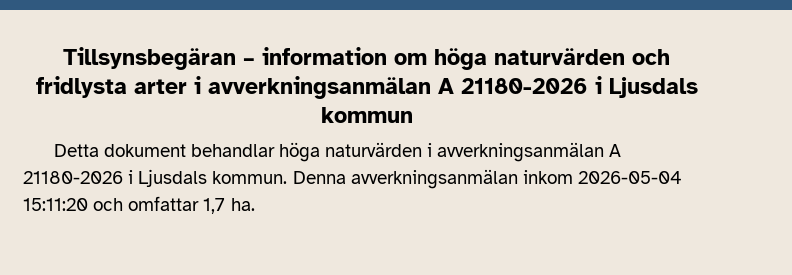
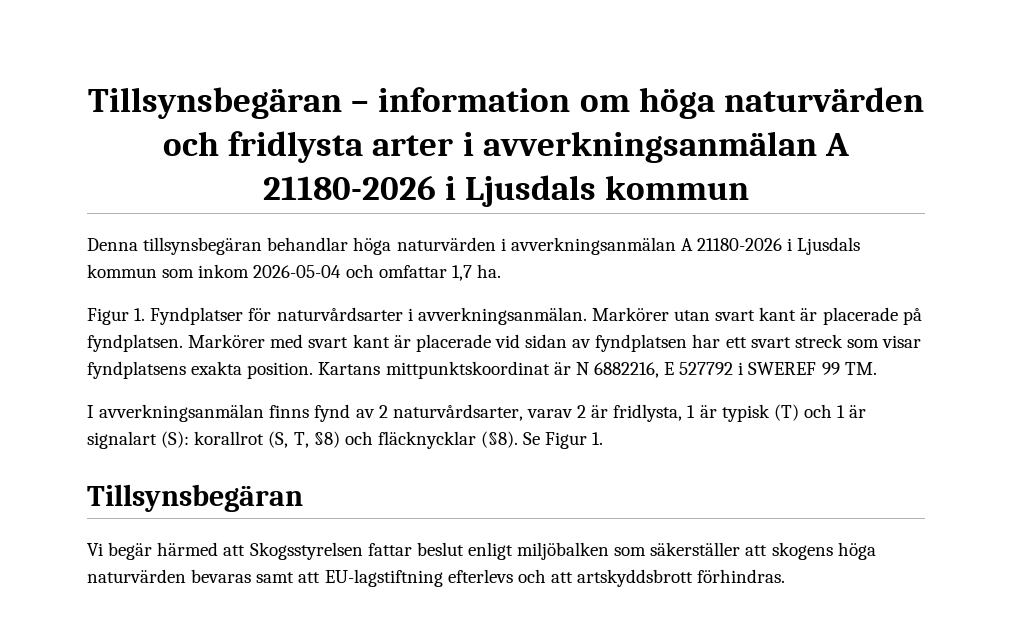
[53,144,186,157] Detta dokument -> [87,237,263,255] Denna tillsynsbegäran
[212,169,518,189] kommun. Denna avverkningsanmälan -> [87,264,195,278] kommun som
[23,198,88,211] 15:11:20 -> (342, 271) none
(255, 204) none -> [87,307,922,325] [87,334,922,352] [87,361,877,379] [87,404,867,422] [87,431,604,449] [87,484,303,512] [87,542,876,560] [87,569,786,587] // Figur 1. Fyndplatser för naturvårdsarter i avverkningsanmälan. Markörer utan svart kant är placerade på fyndplatsen. Markörer med svart kant är placerade vid sidan av fyndplatsen har ett svart streck som visar fyndplatsens exakta position. Kartans mittpunktskoordinat är N 6882216, E 527792 i SWEREF 99 TM. // I avverkningsanmälan finns fynd av 2 naturvårdsarter, varav 2 är fridlysta, 1 är typisk (T) och 1 är signalart (S): korallrot (S, T, §8) och fläcknycklar (§8). Se Figur 1. // Tillsynsbegäran // Vi begär härmed att Skogsstyrelsen fattar beslut enligt miljöbalken som säkerställer att skogens höga naturvärden bevaras samt att EU-lagstiftning efterlevs och att artskyddsbrott förhindras.

